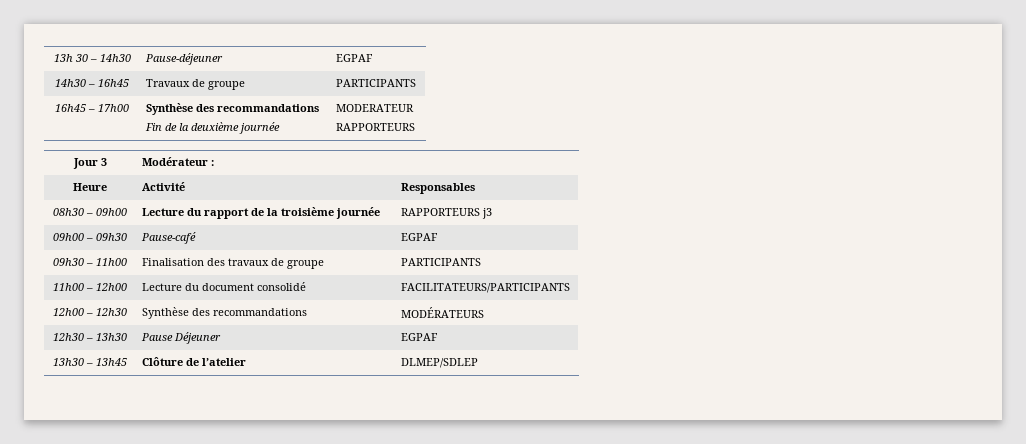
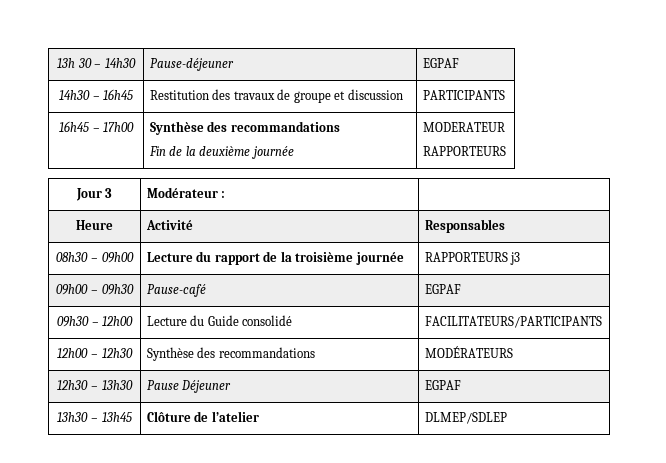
[146,79,246,90] Travaux de groupe -> [149,89,403,103] Restitution des travaux de groupe et discussion
[96,258,127,266] [142,258,325,269] [401,258,482,266] [53,283,93,291] 11h00 | Finalisation des travaux de groupe | PARTICIPANTS // 11h00 – -> (99, 324) none
[202,283,255,291] document -> [207,315,239,326] Guide

